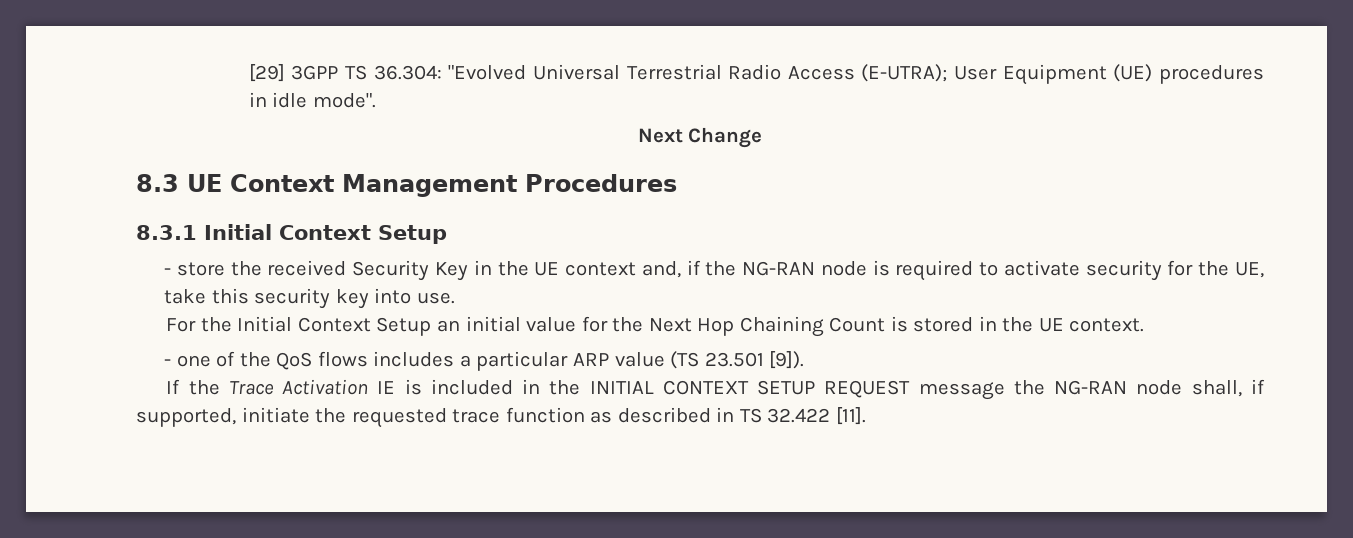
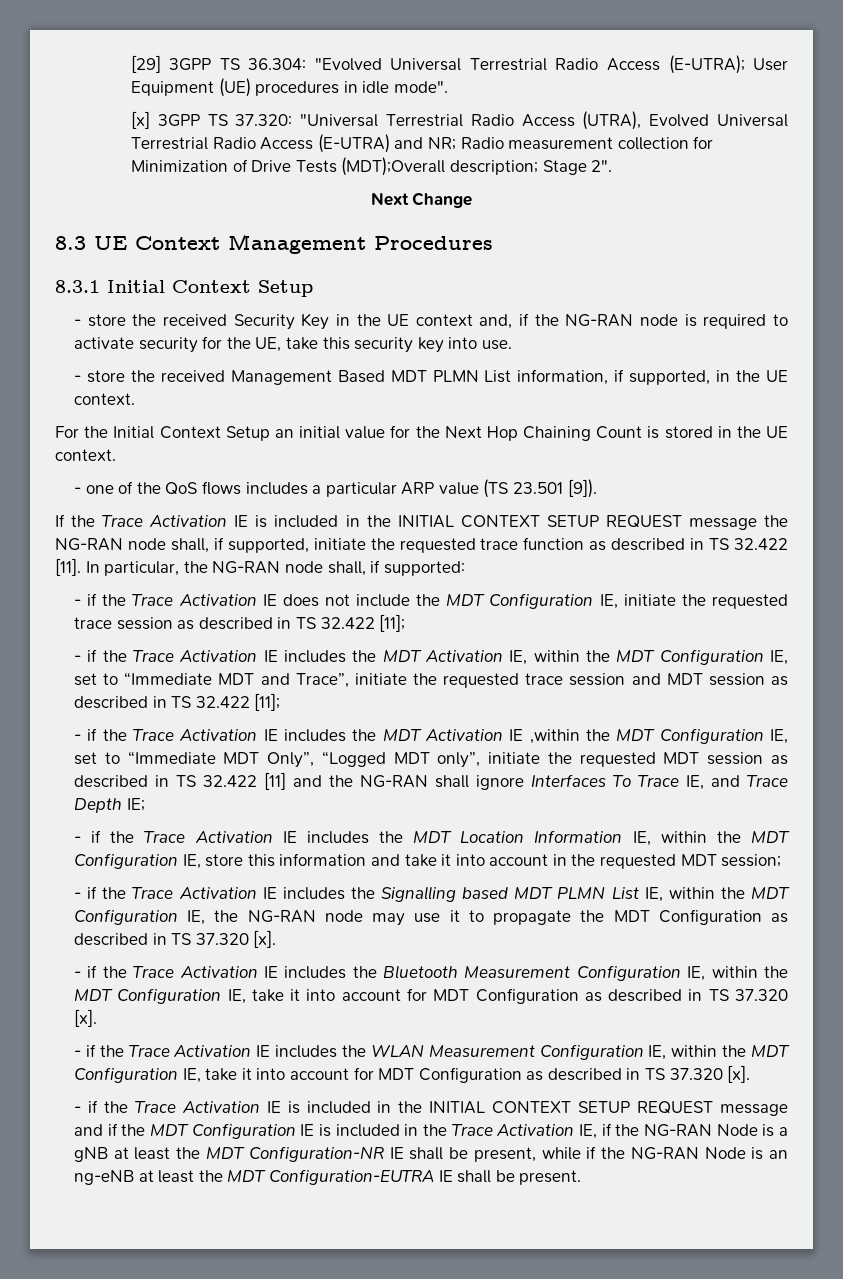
(376, 100) none -> [130,111,788,130] [130,134,714,153] [130,157,613,176] // [x] 3GPP TS 37.320: "Universal Terrestrial Radio Access (UTRA), Evolved Universal Terrestrial Radio Access (E-UTRA) and NR; Radio measurement collection for Minimization of Drive Tests (MDT);Overall description; Stage 2".
(455, 298) none -> [73,369,789,385] [73,393,135,405] // - store the received Management Based MDT PLMN List information, if supported, in the UE context.
(866, 416) none -> [85,560,465,576] [73,593,789,609] [73,614,406,632] [73,649,788,665] [73,672,788,688] [73,693,281,711] [73,728,788,744] [73,751,788,768] [73,772,789,790] [73,798,145,813] [73,830,790,846] [73,853,782,869] [73,886,791,902] [73,909,789,926] [73,930,277,948] [73,965,788,981] [73,988,789,1004] [73,1009,97,1027] [73,1044,791,1060] [73,1065,751,1083] [73,1100,789,1116] [73,1123,788,1139] [73,1146,789,1162] [73,1169,582,1185] In particular, the NG-RAN node shall, if supported: // - if the Trace Activation IE does not include the MDT Configuration IE, initiate the requested trace session as described in TS 32.422 [11]; // - if the Trace Activation IE includes the MDT Activation IE, within the MDT Configuration IE, set to “Immediate MDT and Trace”, initiate the requested trace session and MDT session as described in TS 32.422 [11]; // - if the Trace Activation IE includes the MDT Activation IE ,within the MDT Configuration IE, set to “Immediate MDT Only”, “Logged MDT only”, initiate the requested MDT session as described in TS 32.422 [11] and the NG-RAN shall ignore Interfaces To Trace IE, and Trace Depth IE; // - if the Trace Activation IE includes the MDT Location Information IE, within the MDT Configuration IE, store this information and take it into account in the requested MDT session; // - if the Trace Activation IE includes the Signalling based MDT PLMN List IE, within the MDT Configuration IE, the NG-RAN node may use it to propagate the MDT Configuration as described in TS 37.320 [x]. // - if the Trace Activation IE includes the Bluetooth Measurement Configuration IE, within the MDT Configuration IE, take it into account for MDT Configuration as described in TS 37.320 [x]. // - if the Trace Activation IE includes the WLAN Measurement Configuration IE, within the MDT Configuration IE, take it into account for MDT Configuration as described in TS 37.320 [x]. // - if the Trace Activation IE is included in the INITIAL CONTEXT SETUP REQUEST message and if the MDT Configuration IE is included in the Trace Activation IE, if the NG-RAN Node is a gNB at least the MDT Configuration-NR IE shall be present, while if the NG-RAN Node is an ng-eNB at least the MDT Configuration-EUTRA IE shall be present.

